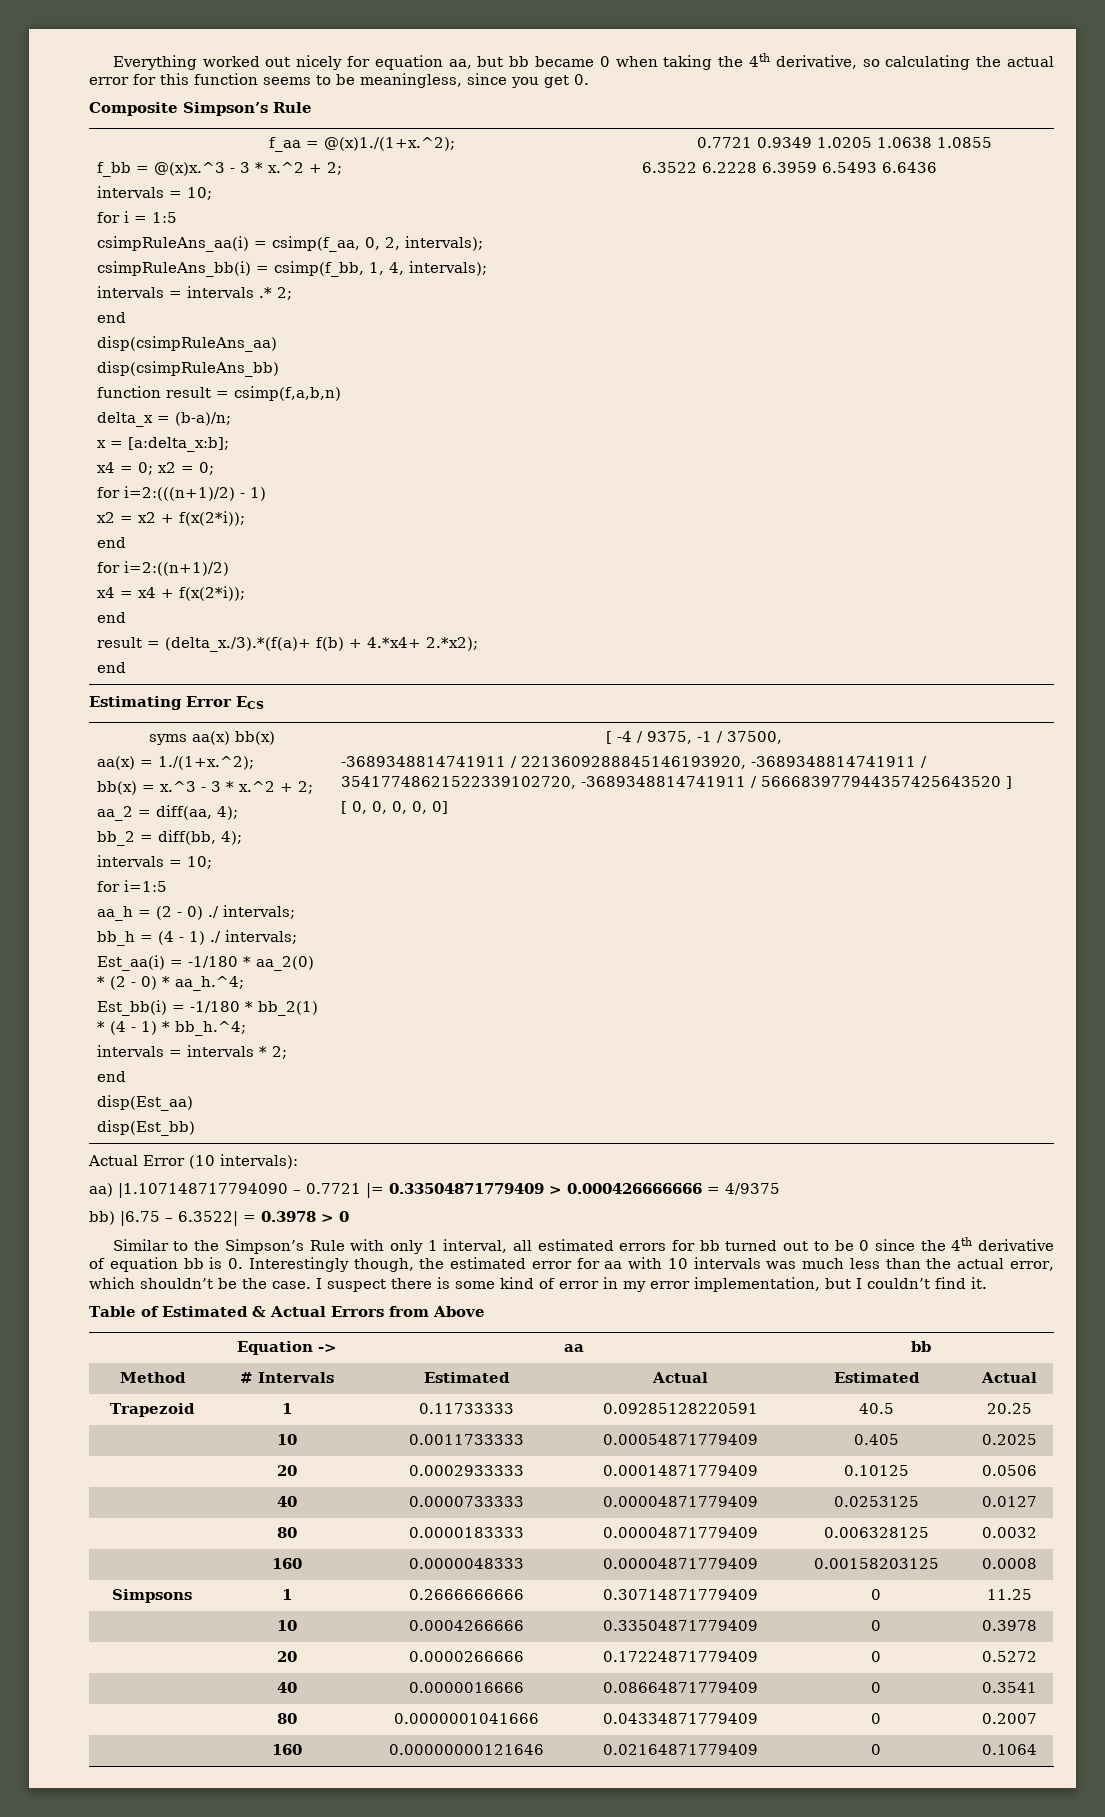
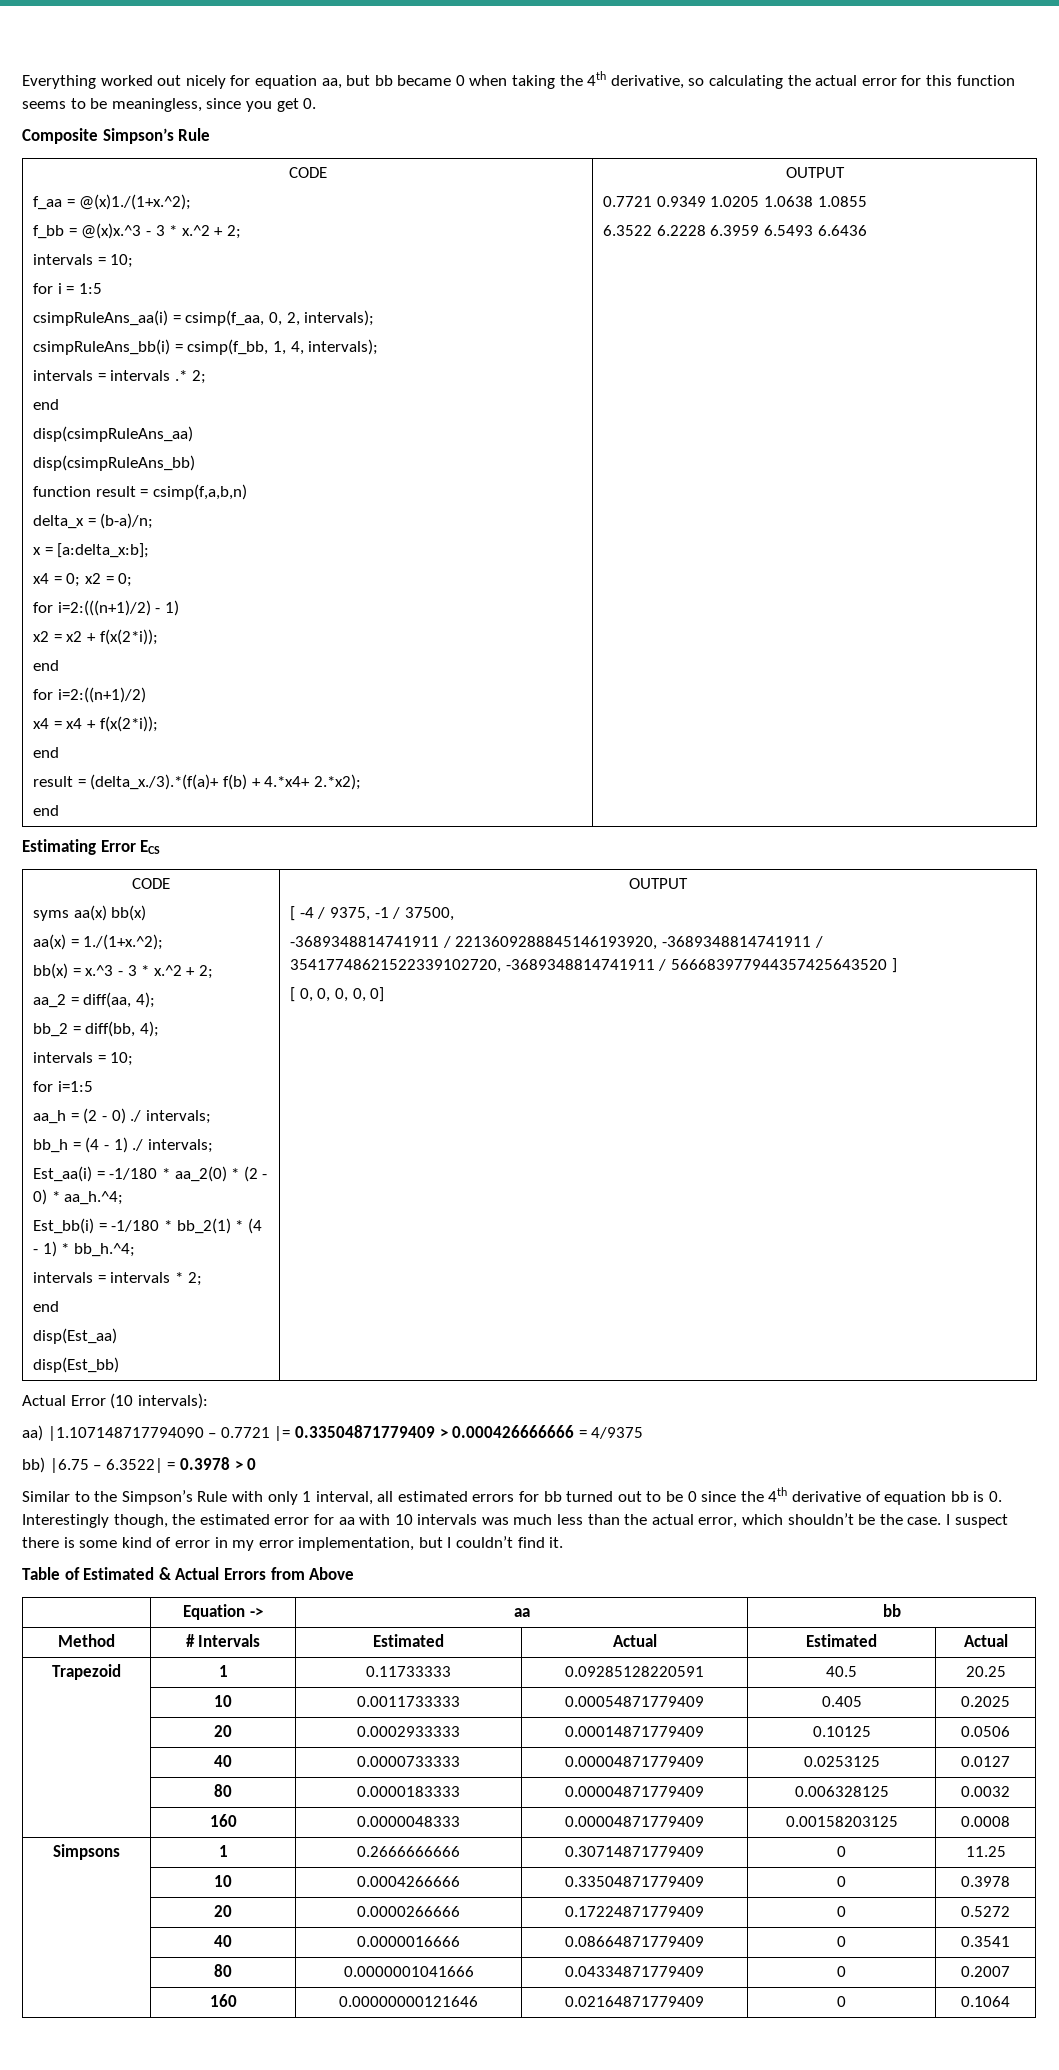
(312, 107) none -> [288,167,327,178] CODE //
(126, 667) none -> [785,167,845,178] OUTPUT //
(264, 702) none -> [132,878,170,889] CODE //
(195, 1128) none -> [629,878,688,889] OUTPUT //

